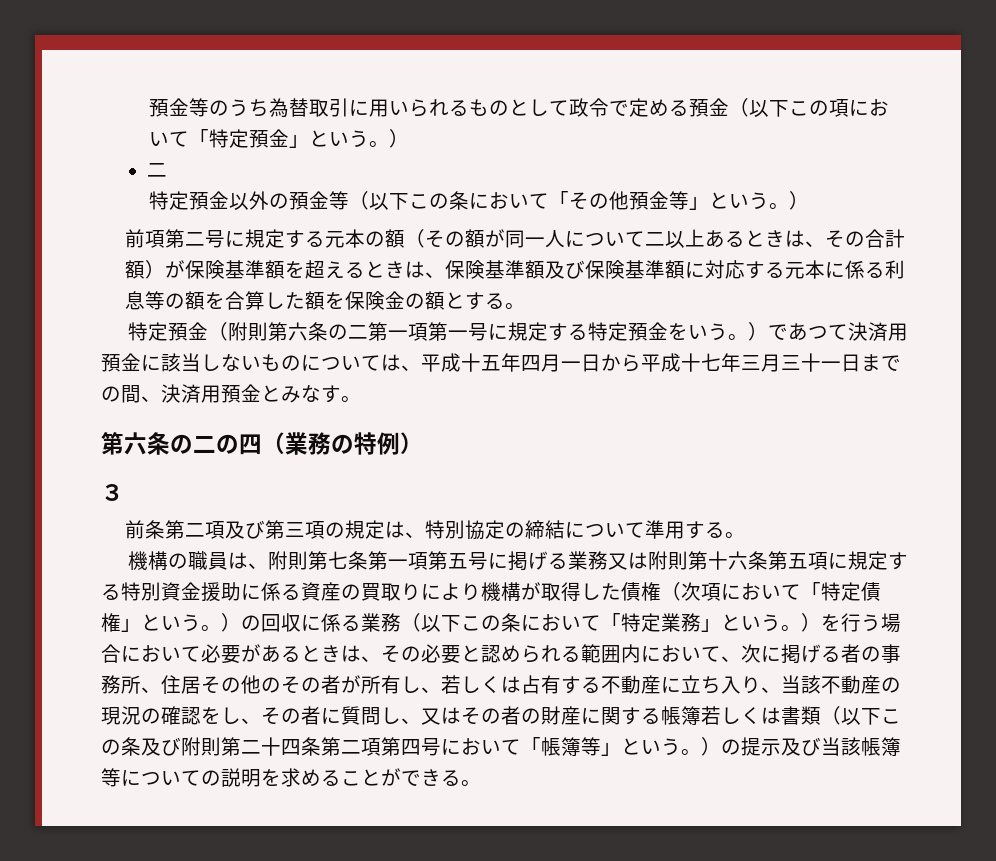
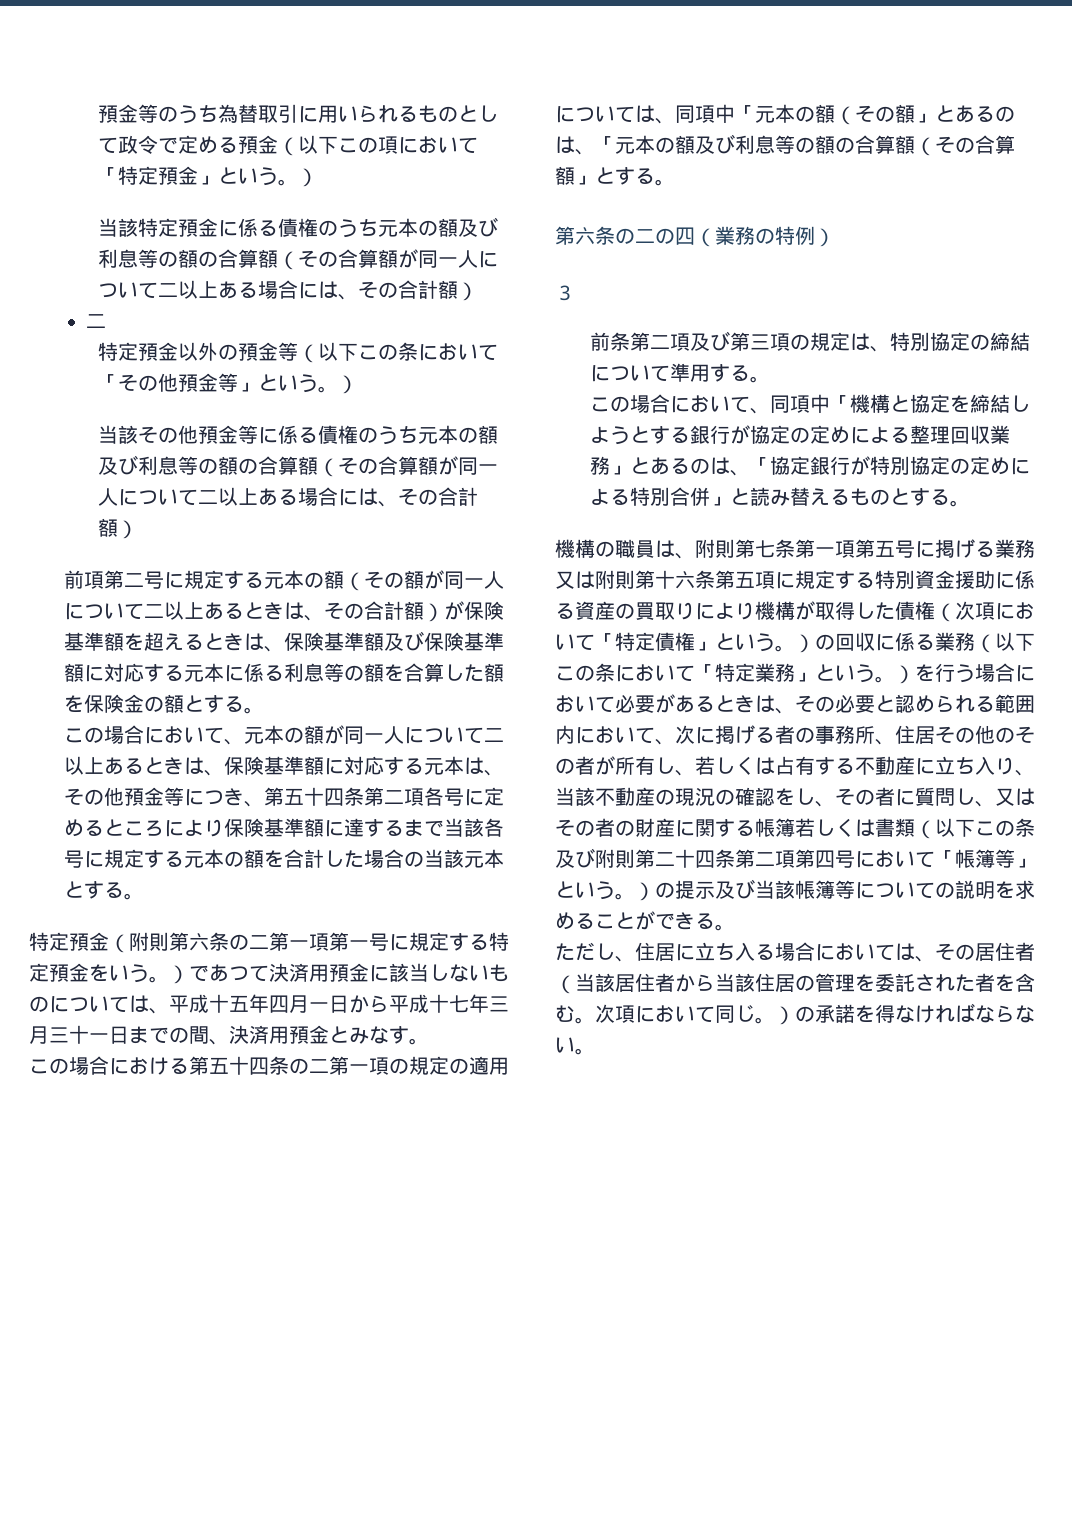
(410, 138) none -> [98,217,499,238] [98,249,499,270] [98,280,479,301] // 当該特定預金に係る債権のうち元本の額及び利息等の額の合算額（その合算額が同一人について二以上ある場合には、その合計額）
(810, 200) none -> [98,425,499,445] [98,455,499,477] [98,487,479,507] [98,518,139,539] // 当該その他預金等に係る債権のうち元本の額及び利息等の額の合算額（その合算額が同一人について二以上ある場合には、その合計額）
(526, 306) none -> [63,725,504,745] [63,756,504,776] [63,787,504,807] [63,818,504,837] [63,849,504,868] [63,881,144,900] // この場合において、元本の額が同一人について二以上あるときは、保険基準額に対応する元本は、その他預金等につき、第五十四条第二項各号に定めるところにより保険基準額に達するまで当該各号に規定する元本の額を合計した場合の当該元本とする。
(361, 399) none -> [29,1056,509,1075] [555,104,1015,125] [555,134,1015,156] [555,166,675,186] // この場合における第五十四条の二第一項の規定の適用については、同項中「元本の額（その額」とあるのは、「元本の額及び利息等の額の合算額（その合算額」とする。
(746, 535) none -> [589,394,1030,414] [589,425,1010,445] [589,456,1030,476] [589,487,970,507] // この場合において、同項中「機構と協定を締結しようとする銀行が協定の定めによる整理回収業務」とあるのは、「協定銀行が特別協定の定めによる特別合併」と読み替えるものとする。
(481, 783) none -> [555,942,1035,962] [555,973,1035,994] [555,1003,1035,1025] [555,1037,595,1055] // ただし、住居に立ち入る場合においては、その居住者（当該居住者から当該住居の管理を委託された者を含む。次項において同じ。）の承諾を得なければならない。

